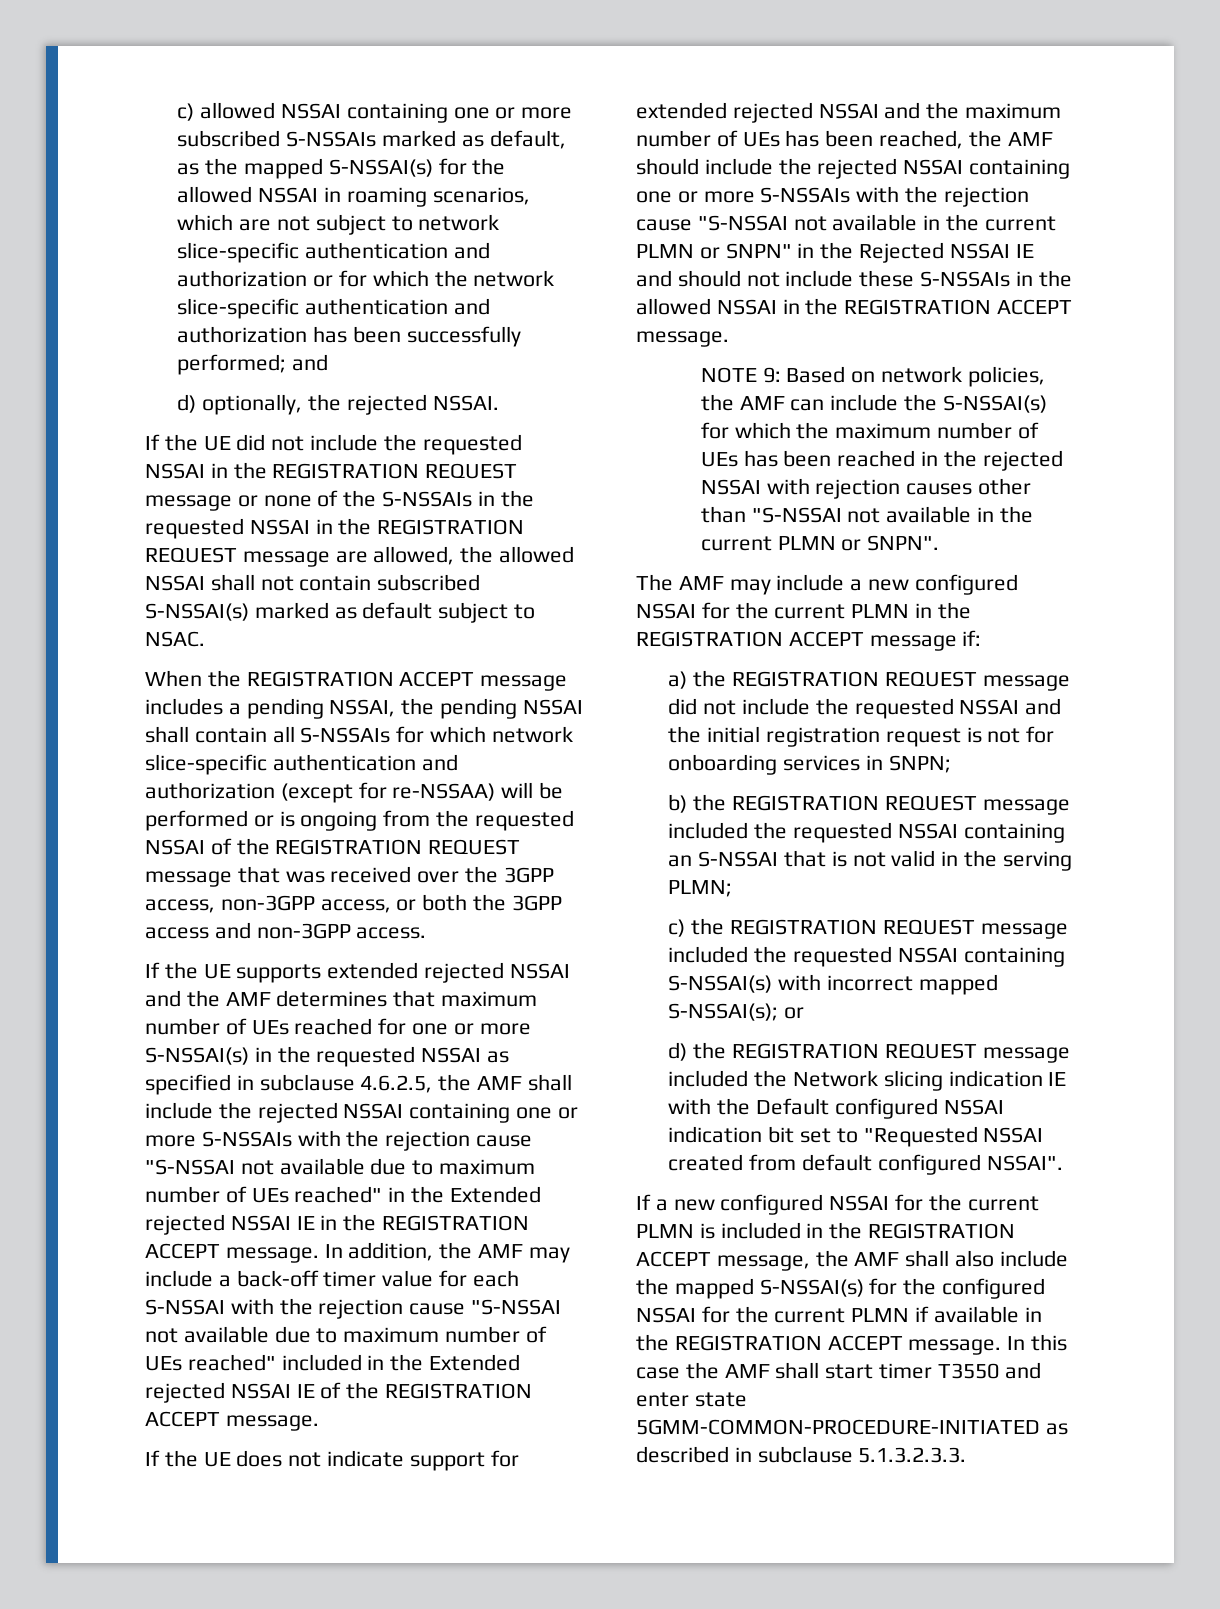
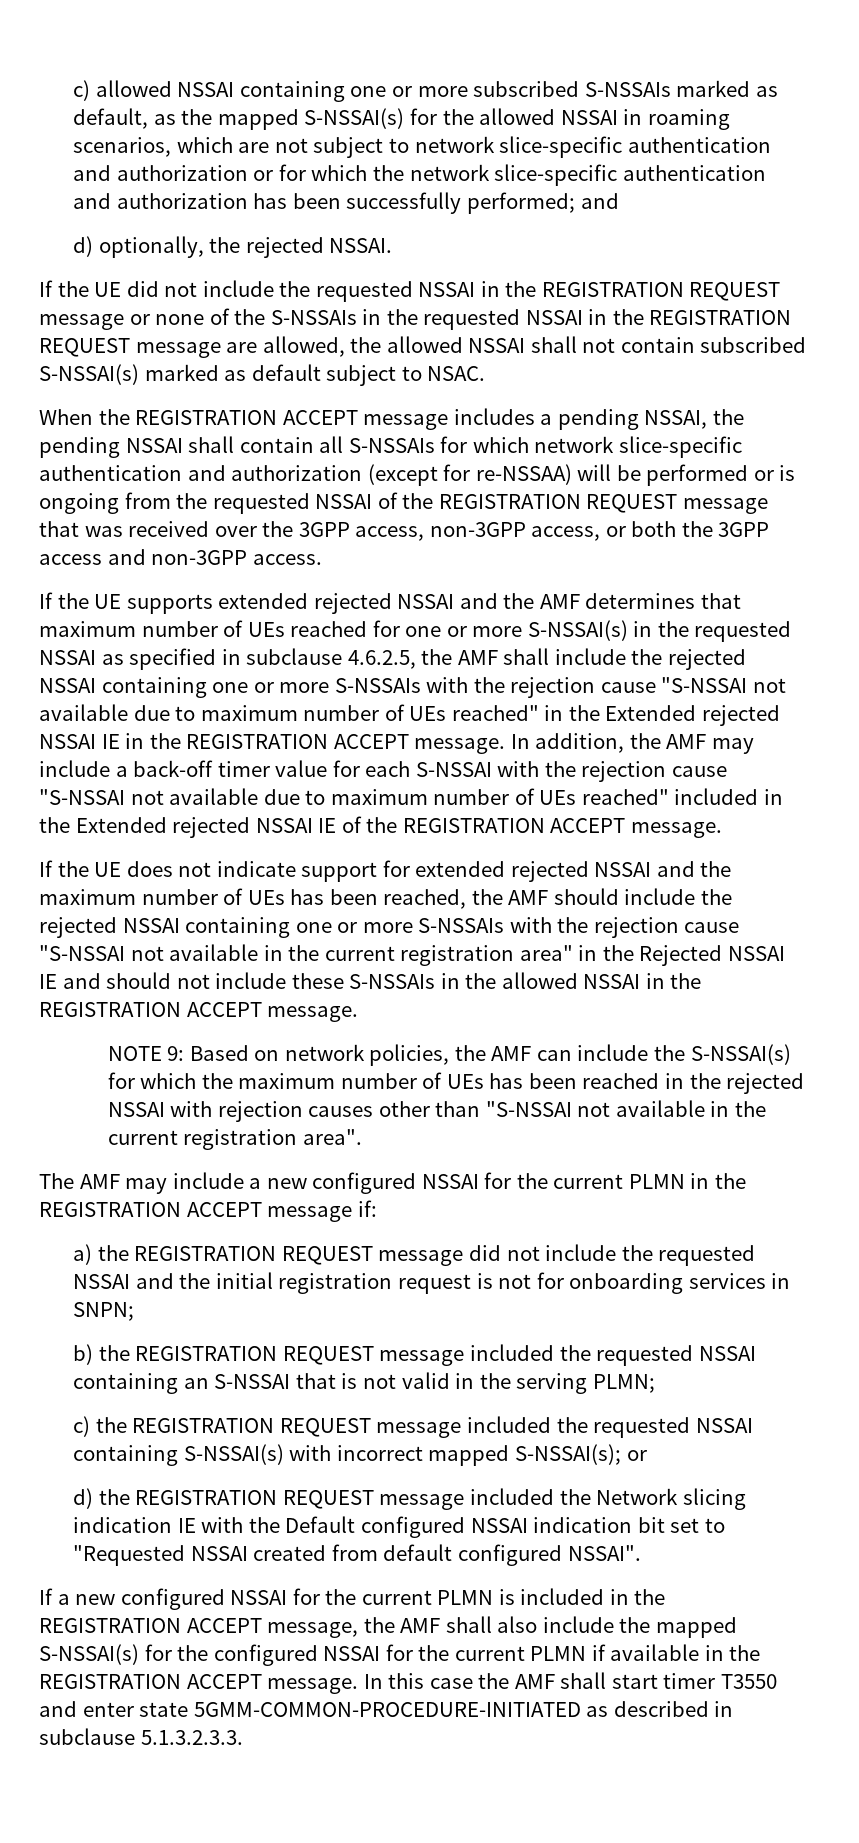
[636,243,792,259] PLMN or SNPN" -> [400,945,573,966] registration area"
[777,535,940,551] PLMN or SNPN". -> [183,1129,362,1150] registration area".

